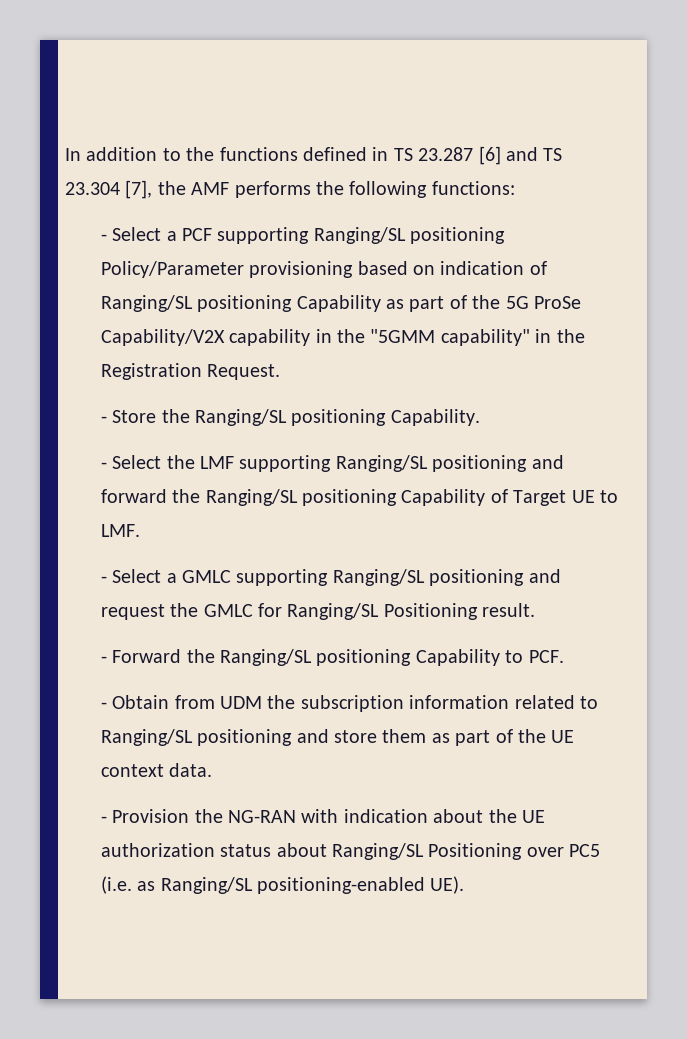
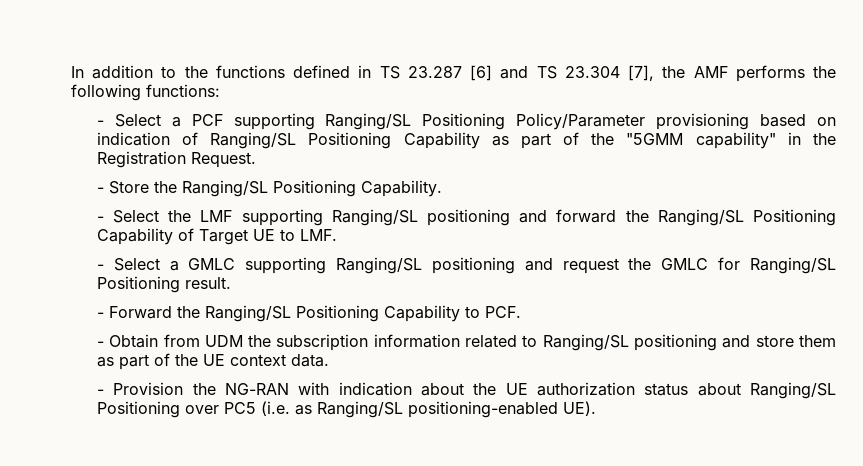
[410,227,506,244] positioning -> [422,113,506,130] Positioning
[197,295,293,312] positioning -> [308,132,392,149] Positioning
[505,296,581,309] [100,329,365,346] 5G ProSe Capability/V2X capability in the -> (615, 139) none
[291,409,387,426] positioning -> [272,180,356,197] Positioning
[301,489,397,506] positioning -> [753,209,836,226] Positioning
[316,649,412,666] positioning -> [295,305,379,322] Positioning

